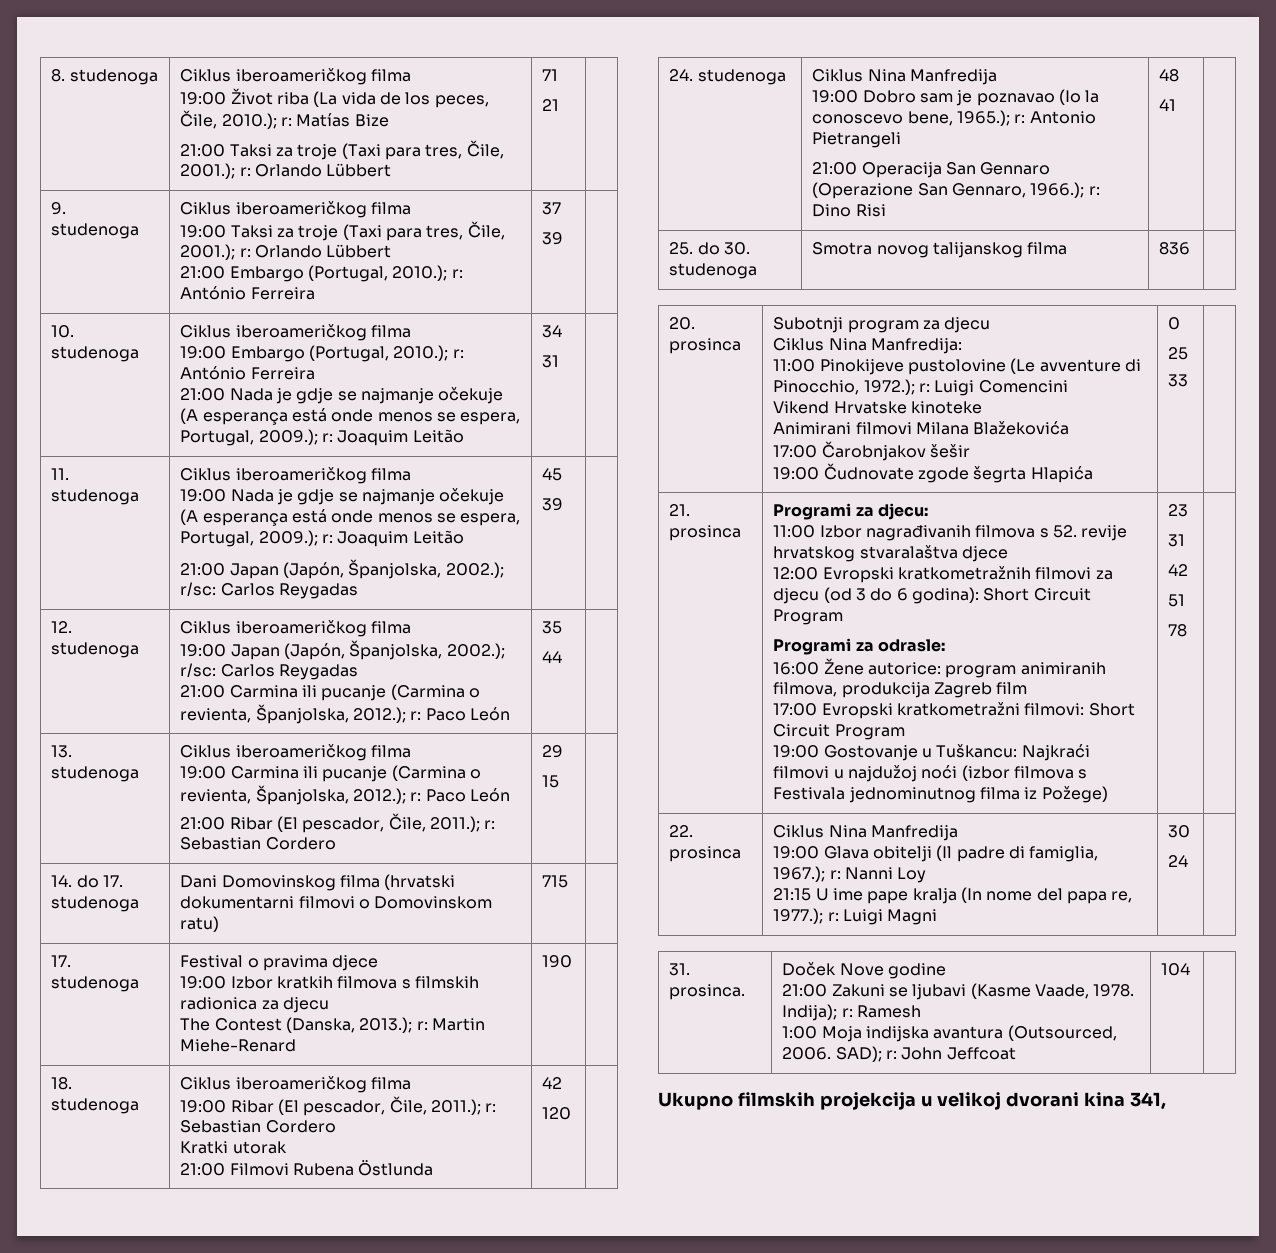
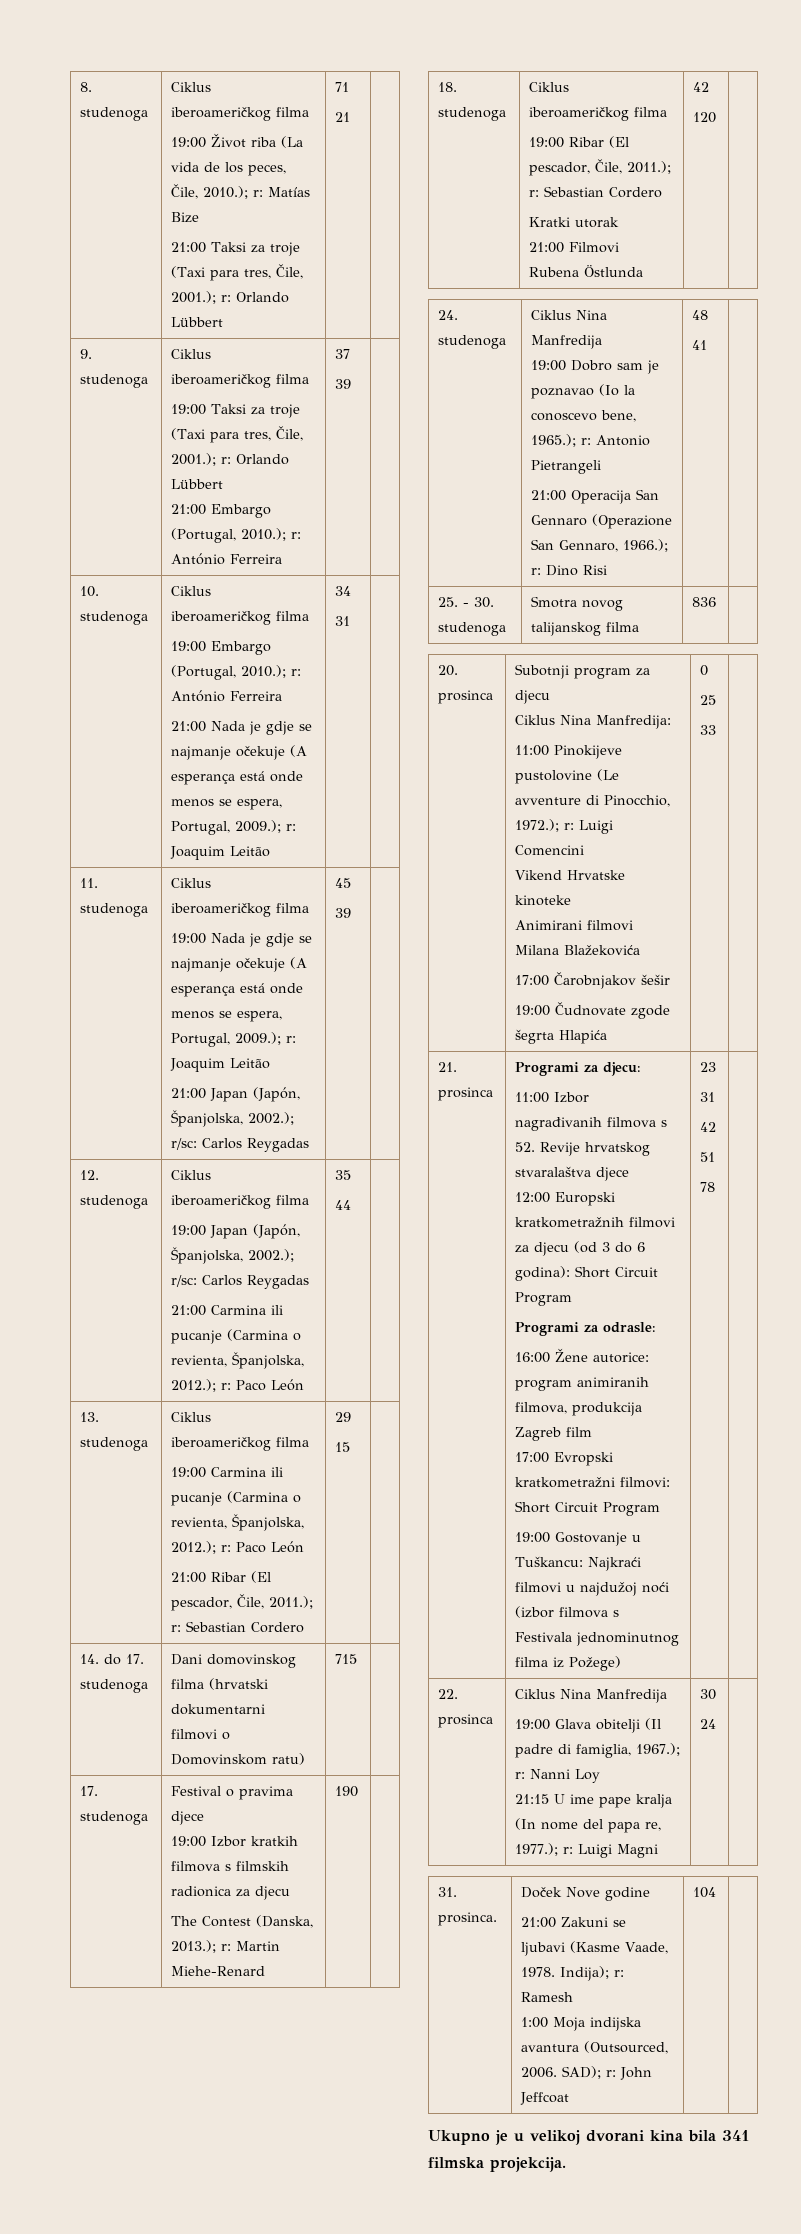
[221,875,336,891] Domovinskog -> [207,1654,297,1668] domovinskog
[697,242,720,255] do -> [463,603,470,607] -
[1081,525,1128,541] revije -> [540,1142,581,1156] Revije
[822,567,894,583] Evropski -> [555,1192,616,1206] Europski
[737,1092,916,1110] filmskih projekcija -> [495,2130,508,2145] je
[1130,1092,1167,1110] 341, -> [688,2130,750,2142] [428,2157,566,2172] bila 341 filmska projekcija.

